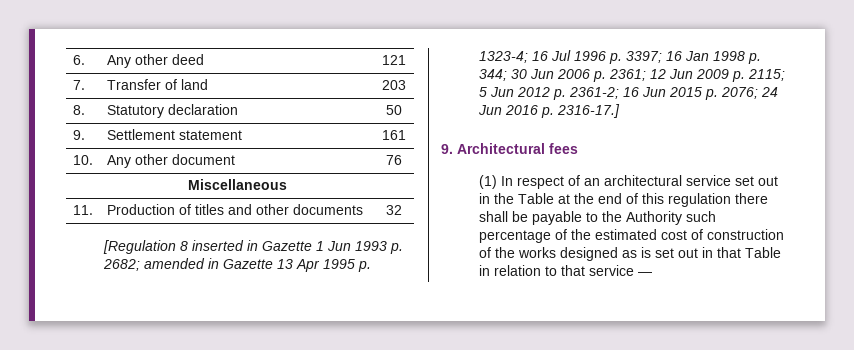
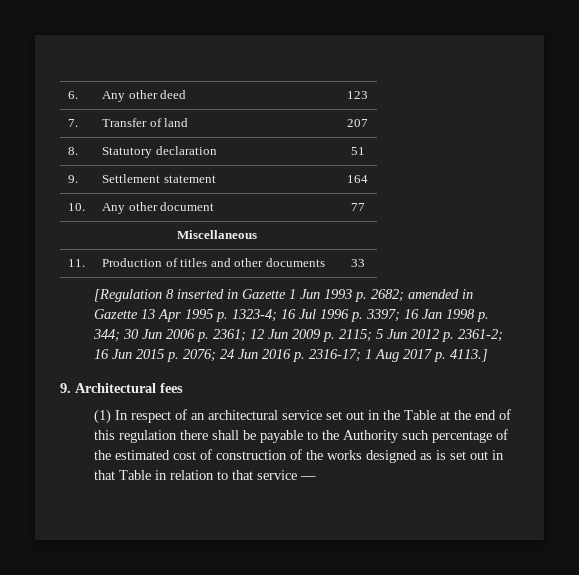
[382,55,406,65] 121 -> [347,91,368,99] 123
[382,80,406,90] 203 -> [347,119,368,127] 207
[386,105,402,115] 50 -> [350,147,365,155] 51
[382,130,406,140] 161 -> [347,175,368,183] 164
[386,155,402,165] 76 -> [350,203,365,211] 77
[386,205,402,215] 32 -> [350,259,365,267] 33
[556,104,620,118] 2316-17.] -> [309,349,489,362] 2316-17; 1 Aug 2017 p. 4113.]

